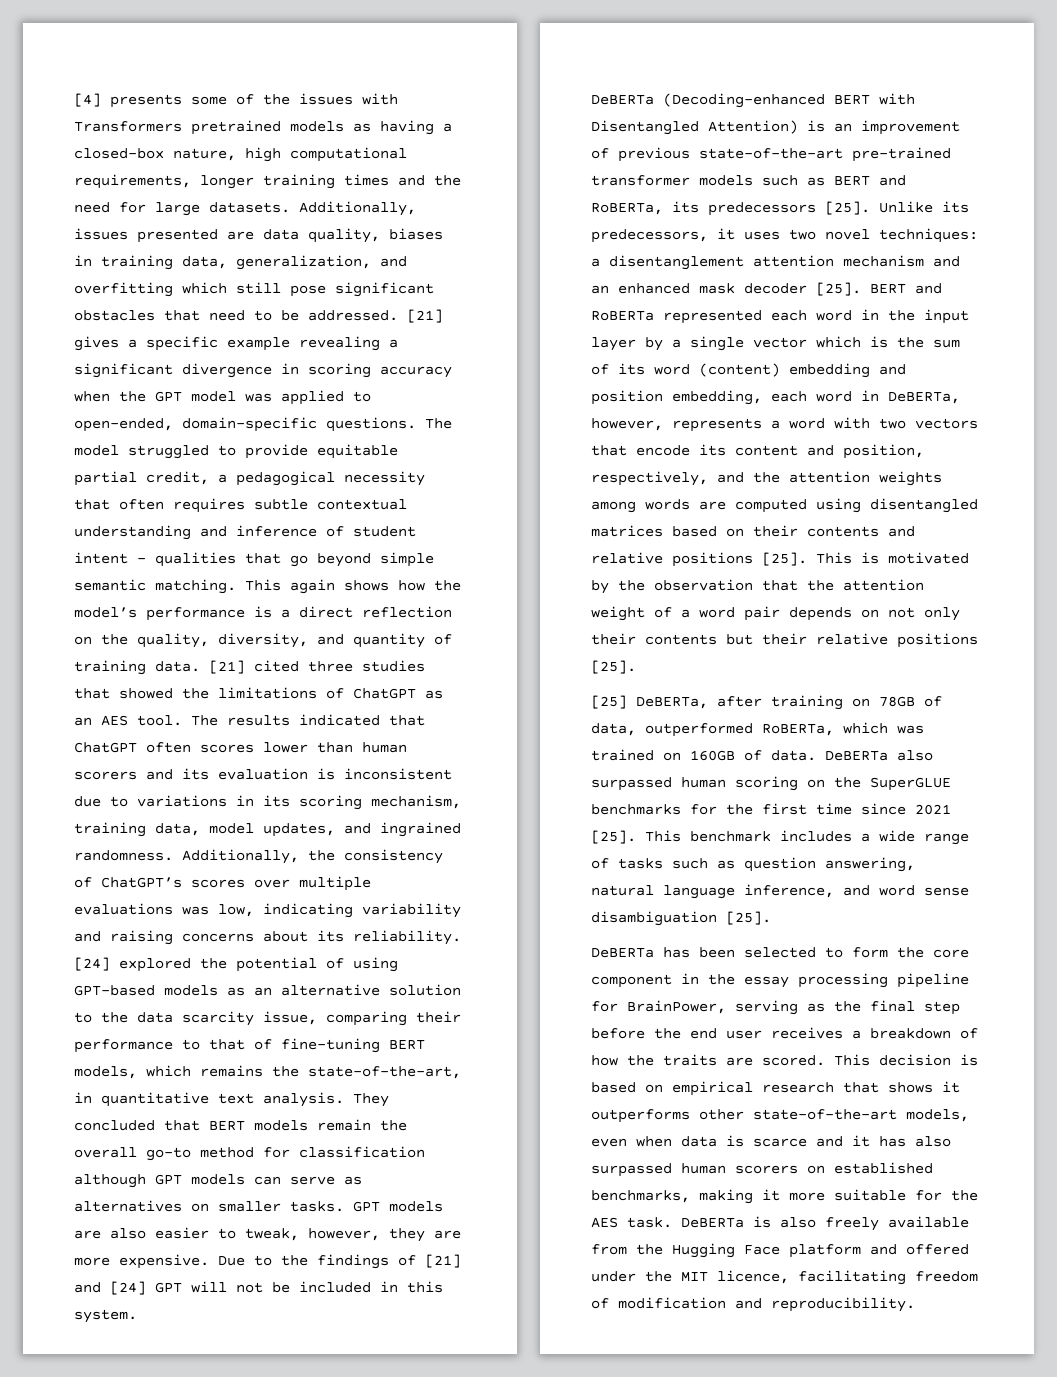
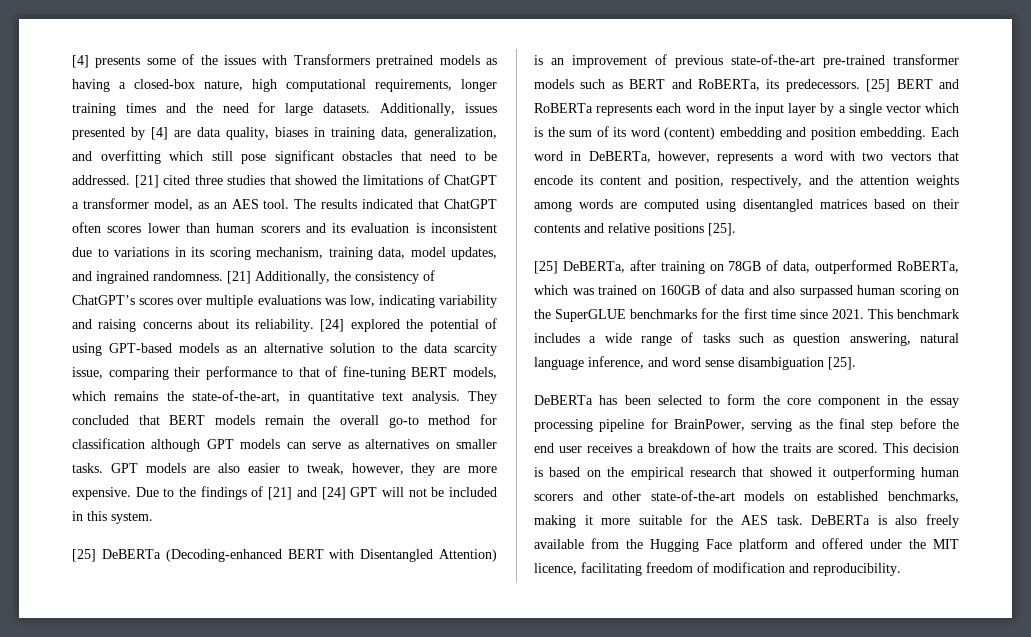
(218, 236) none -> [131,127,168,140] by [4]
[74,336,398,351] [74,363,452,378] [74,390,371,405] [74,417,452,432] [74,444,398,459] [74,471,425,486] [74,498,407,513] [74,525,416,540] [74,552,434,567] [74,579,461,594] [74,606,452,621] [74,633,452,648] [74,660,245,675] gives a specific example revealing a significant divergence in scoring accuracy when the GPT model was applied to open-ended, domain-specific questions. The model struggled to provide equitable partial credit, a pedagogical necessity that often requires subtle contextual understanding and inference of student intent – qualities that go beyond simple semantic matching. This again shows how the model’s performance is a direct reflection on the quality, diversity, and quantity of training data. [21] -> (159, 181) none
(416, 693) none -> [72,198,193,211] a transformer model,
(173, 855) none -> [227,271,251,284] [21]
(137, 1316) none -> [72,549,96,562] [25]
[708,201,969,216] [591,228,978,243] [591,255,960,270] [591,282,861,296] predecessors [25]. Unlike its predecessors, it uses two novel techniques: a disentanglement attention mechanism and an enhanced mask decoder [25]. -> [785,79,891,92] predecessors. [25]
[663,310,762,324] represented -> [596,104,653,116] represents
[672,390,807,405] embedding, each -> [860,127,959,140] embedding. Each
[816,552,969,564] [591,579,924,594] [591,606,960,621] [591,633,978,648] [591,660,636,674] This is motivated by the observation that the attention weight of a word pair depends on not only their contents but their relative positions [25]. -> (736, 229) none
[771,750,888,761] data. DeBERTa -> [721,285,769,295] data and
[915,804,951,815] [591,830,636,844] 2021 [25]. -> [831,309,864,319] 2021.
(663, 1088) none -> [607,467,625,477] the
[888,1081,960,1093] [591,1109,969,1123] [591,1135,951,1147] [591,1163,798,1177] shows it outperforms other state-of-the-art models, even when data is scarce and it has also surpassed human scorers -> [769,466,959,480] [534,490,785,501] showed it outperforming human scorers and other state-of-the-art models

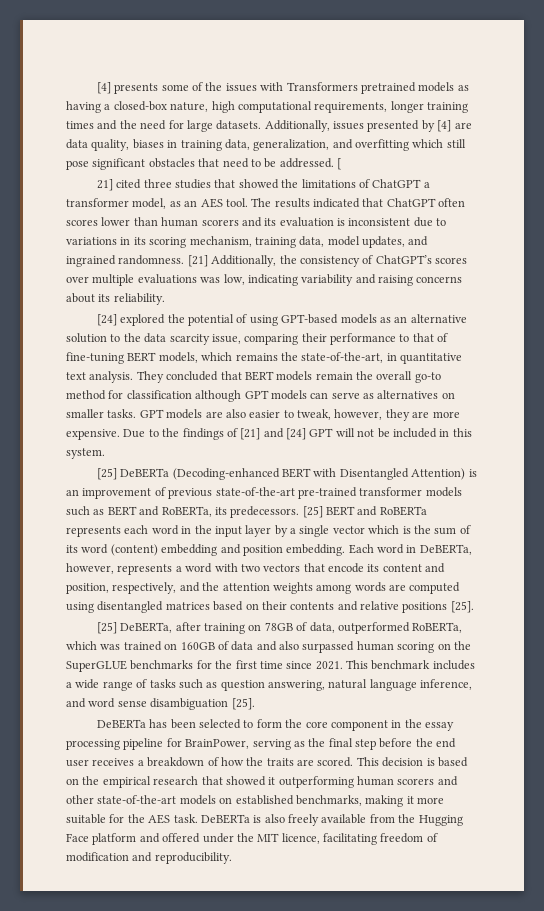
[134,175,159,188] [21] -> [337,158,342,170] [96,179,113,191] [ // 21]
(314, 325) none -> (165, 299) //

